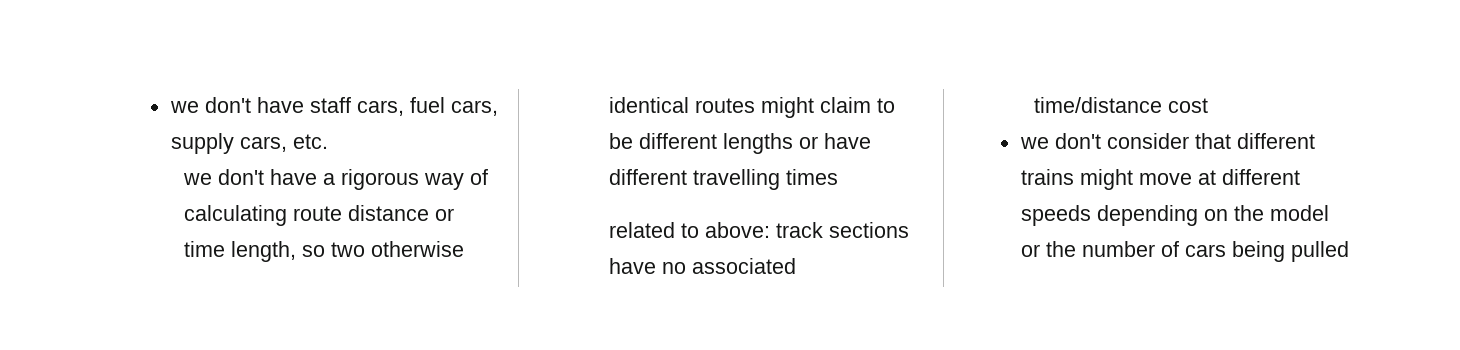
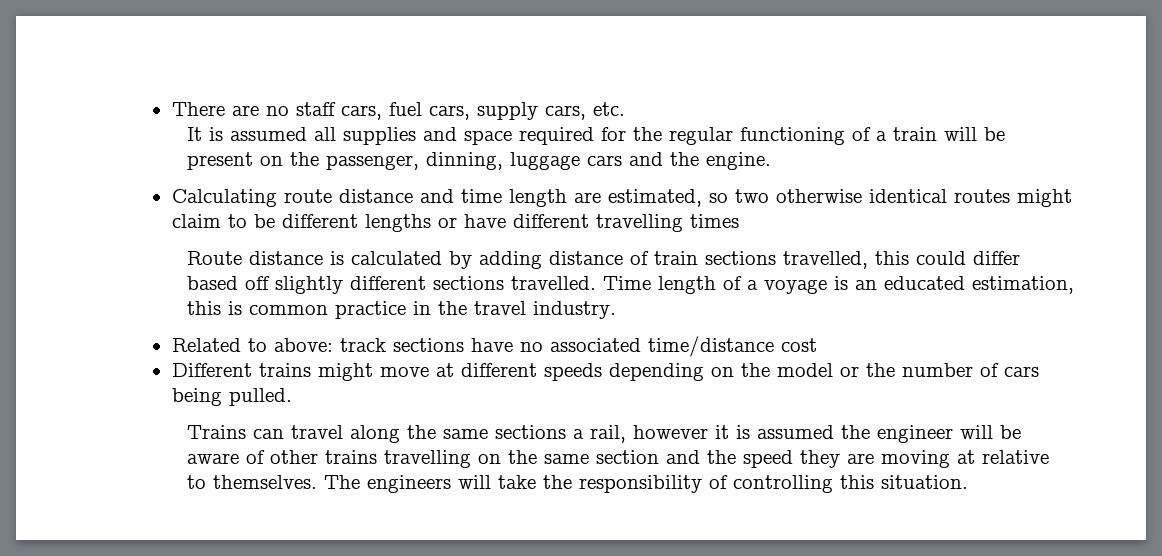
[169,97,304,113] we don't have -> [171,102,289,116] There are no
[183,169,489,190] [184,205,455,226] [184,241,297,262] we don't have a rigorous way of calculating route distance or time length, -> [187,127,1006,145] [187,152,772,170] [171,189,702,207] It is assumed all supplies and space required for the regular functioning of a train will be present on the passenger, dinning, luggage cars and the engine. // Calculating route distance and time length are estimated,
[609,222,676,238] related -> [187,251,1021,269] [187,276,1075,294] [187,301,617,319] [171,338,241,352] Route distance is calculated by adding distance of train sections travelled, this could differ based off slightly different sections travelled. Time length of a voyage is an educated estimation, this is common practice in the travel industry. // Related
[1019,133,1315,149] we don't consider that different -> [171,363,252,377] Different
[1290,241,1349,262] pulled -> [228,388,292,406] [187,425,1022,443] [187,450,1050,468] [187,475,969,493] pulled. // Trains can travel along the same sections a rail, however it is assumed the engineer will be aware of other trains travelling on the same section and the speed they are moving at relative to themselves. The engineers will take the responsibility of controlling this situation.

